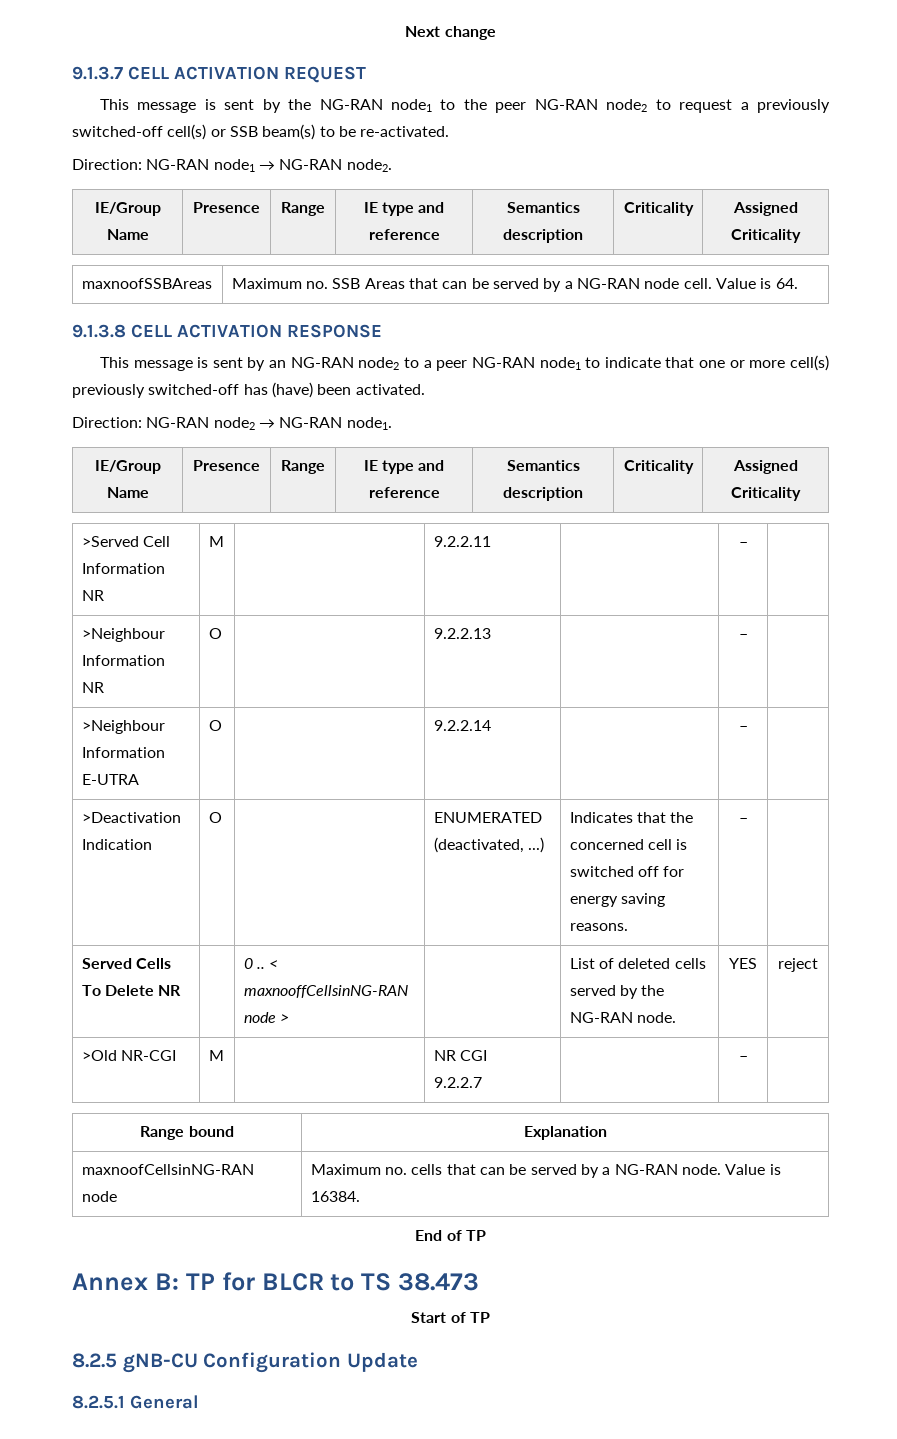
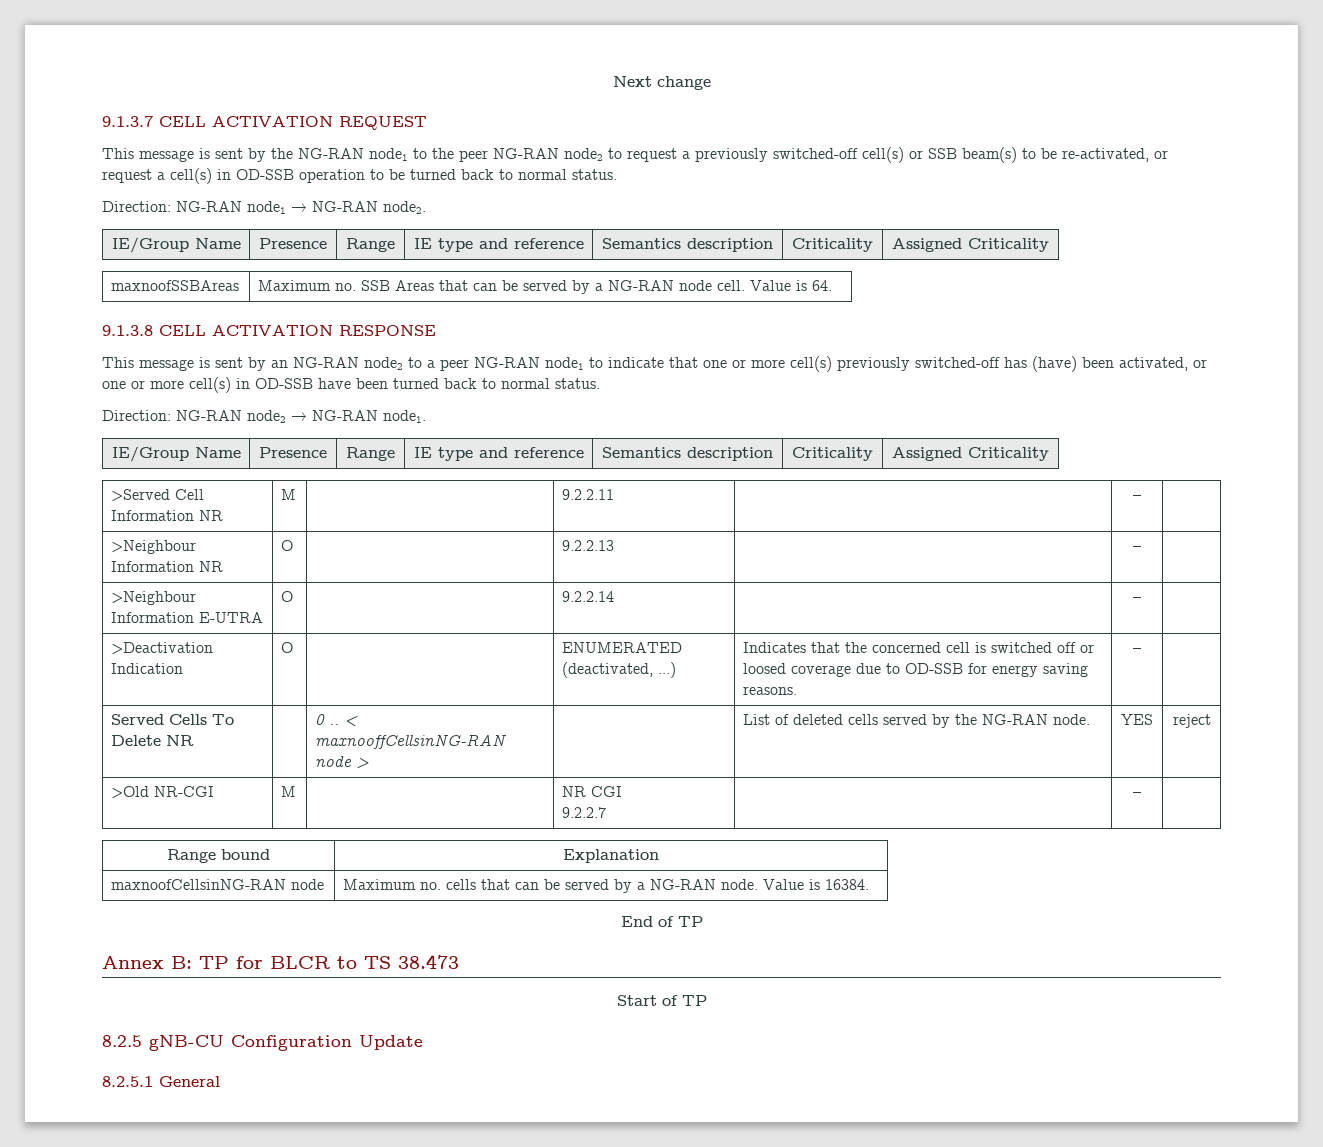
[360,126,450,137] re-activated. -> [1062,148,1168,162] [102,168,617,184] re-activated, or request a cell(s) in OD-SSB operation to be turned back to normal status.
[355,384,425,395] activated. -> [1119,357,1207,371] [102,377,600,393] activated, or one or more cell(s) in OD-SSB have been turned back to normal status.
(660, 871) none -> [1080,644,1095,653] [743,663,964,677] or loosed coverage due to OD-SSB

